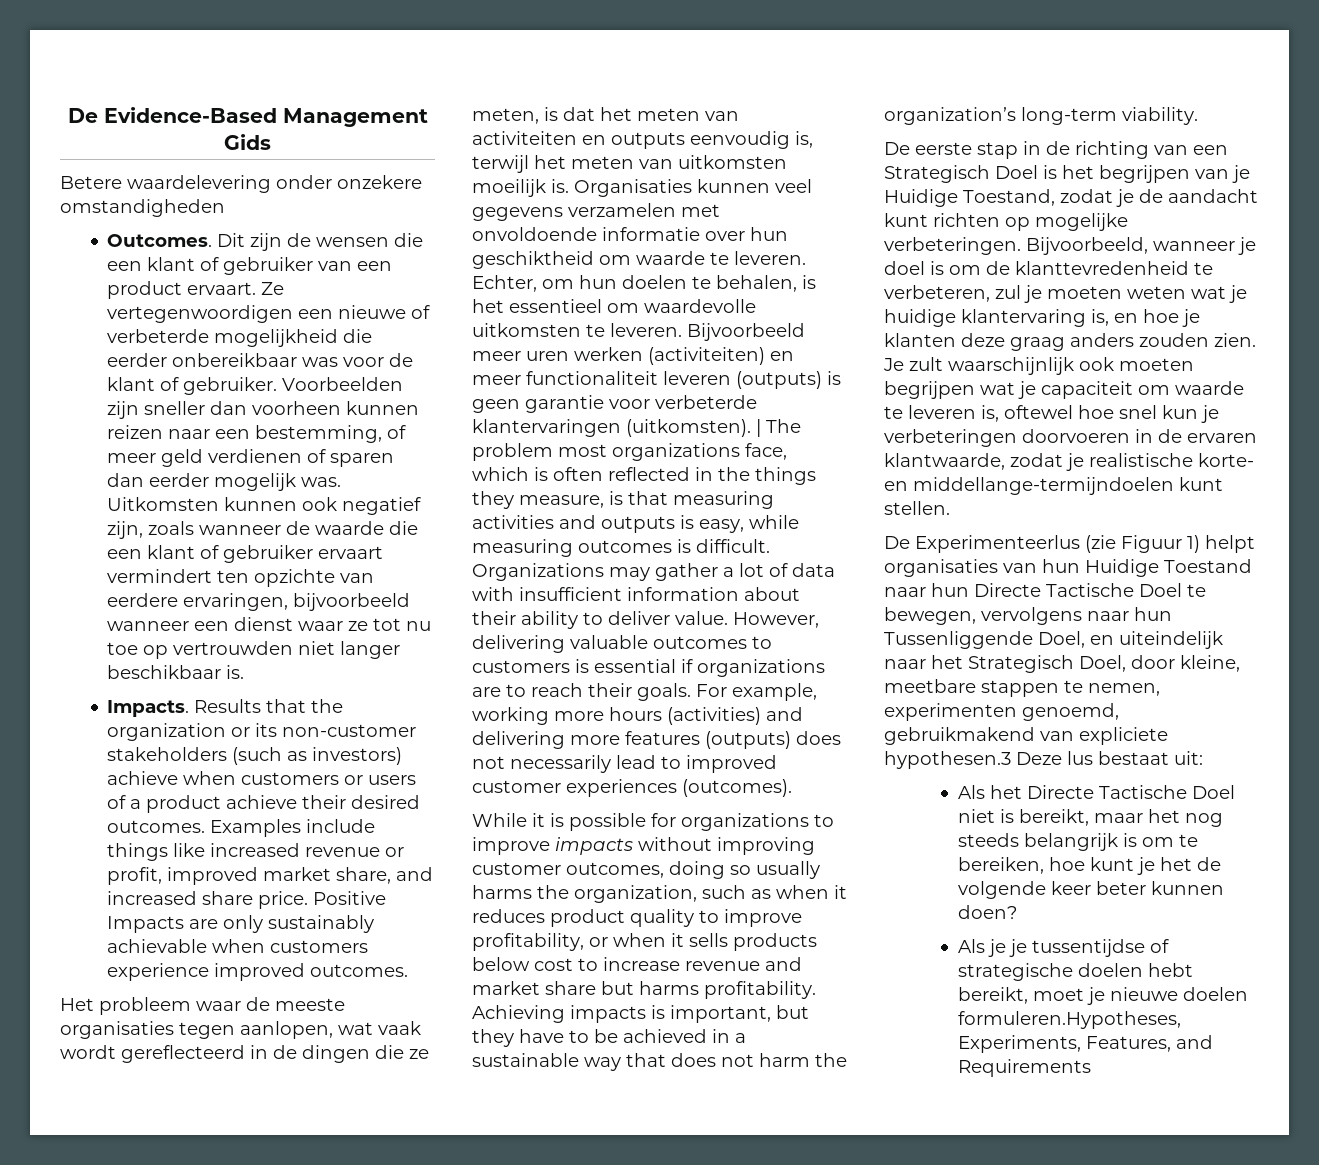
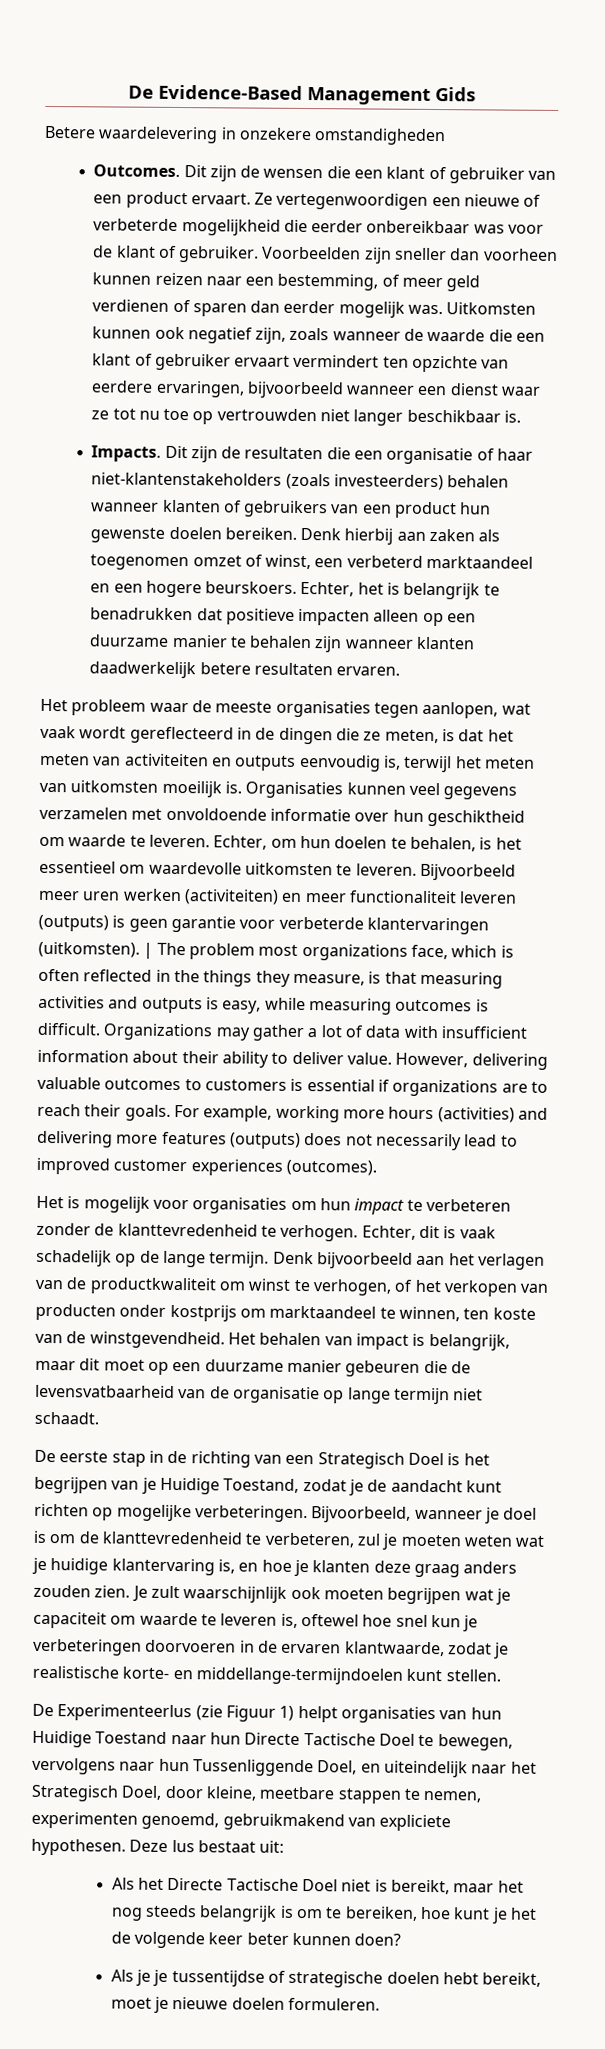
[276,175,332,189] onder -> [220,127,237,140] in
[194,699,344,713] [107,723,417,741] [107,747,403,765] [107,771,417,785] [107,795,421,813] [107,819,376,837] [107,843,405,861] [107,867,434,885] [107,891,387,909] [107,915,375,933] [107,939,369,953] [107,963,409,981] Results that the organization or its non-customer stakeholders (such as investors) achieve when customers or users of a product achieve their desired outcomes. Examples include things like increased revenue or profit, improved market share, and increased share price. Positive Impacts are only sustainably achievable when customers experience improved outcomes. -> [164,445,534,465] [91,472,510,491] [91,499,492,519] [90,526,501,545] [90,554,534,571] [90,580,500,600] [90,607,477,627] [89,634,476,653] [89,661,401,679] Dit zijn de resultaten die een organisatie of haar niet-klantenstakeholders (zoals investeerders) behalen wanneer klanten of gebruikers van een product hun gewenste doelen bereiken. Denk hierbij aan zaken als toegenomen omzet of winst, een verbeterd marktaandeel en een hogere beurskoers. Echter, het is belangrijk te benadrukken dat positieve impacten alleen op een duurzame manier te behalen zijn wanneer klanten daadwerkelijk betere resultaten ervaren.
[472,813,834,831] [472,837,815,855] [472,861,820,879] [472,885,847,903] [472,909,802,927] [472,933,817,951] [472,957,802,971] [472,981,816,999] [472,1005,809,1023] [472,1029,746,1047] [472,1053,847,1071] [884,107,1198,125] While it is possible for organizations to improve impacts without improving customer outcomes, doing so usually harms the organization, such as when it reduces product quality to improve profitability, or when it sells products below cost to increase revenue and market share but harms profitability. Achieving impacts is important, but they have to be achieved in a sustainable way that does not harm the organization’s long-term viability. -> [36,1195,511,1215] [36,1222,496,1242] [36,1249,545,1270] [35,1277,549,1297] [35,1303,536,1322] [35,1331,510,1351] [35,1358,471,1377] [35,1384,484,1405] [34,1411,99,1425] Het is mogelijk voor organisaties om hun impact te verbeteren zonder de klanttevredenheid te verhogen. Echter, dit is vaak schadelijk op de lange termijn. Denk bijvoorbeeld aan het verlagen van de productkwaliteit om winst te verhogen, of het verkopen van producten onder kostprijs om marktaandeel te winnen, ten koste van de winstgevendheid. Het behalen van impact is belangrijk, maar dit moet op een duurzame manier gebeuren die de levensvatbaarheid van de organisatie op lange termijn niet schaadt.
[884,751,1011,769] hypothesen.3 -> [31,1838,126,1856] hypothesen.
[957,1011,1181,1029] [957,1035,1213,1053] [957,1059,1091,1077] formuleren.Hypotheses, Experiments, Features, and Requirements -> [288,1997,381,2011] formuleren.

